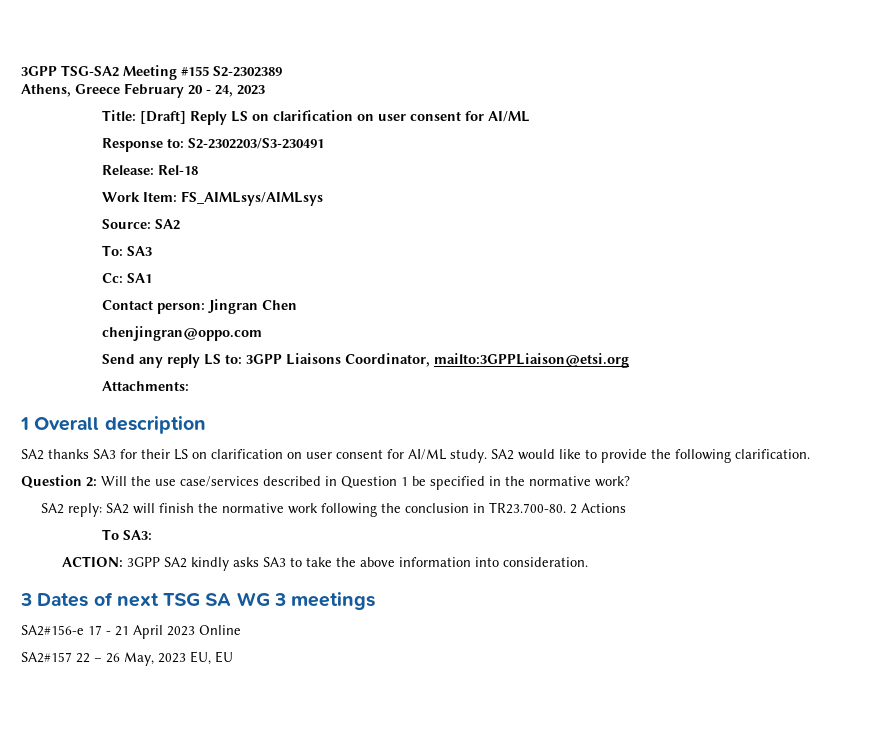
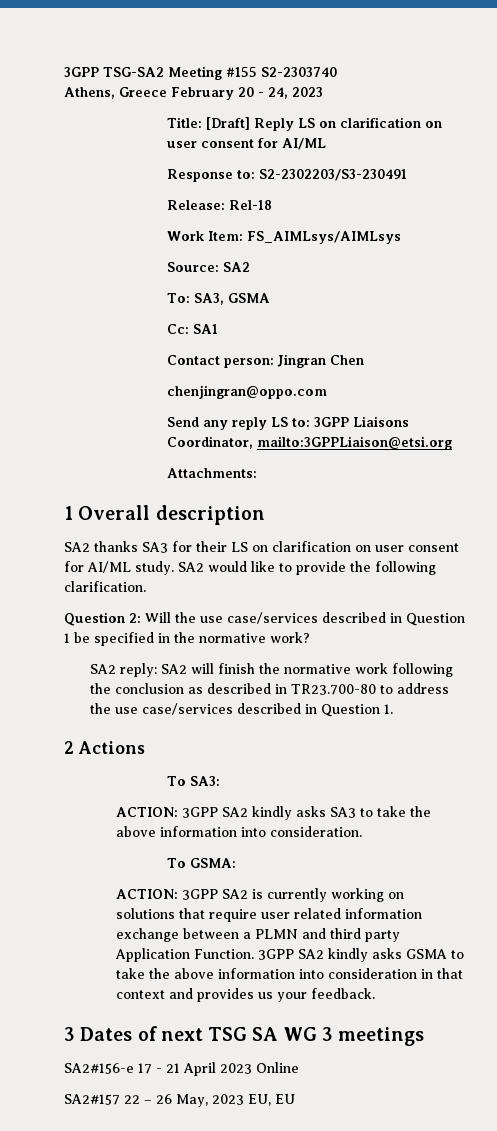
[213,66,282,77] S2-2302389 -> [261,67,337,77] S2-2303740
[127,246,153,256] SA3 -> [194,293,271,305] SA3, GSMA
[473,502,567,514] in TR23.700-80. -> [187,683,449,695] [89,703,393,717] as described in TR23.700-80 to address the use case/services described in Question 1. //
(588, 562) none -> [167,858,237,868] [115,888,404,902] [115,908,422,922] [115,928,400,942] [114,948,464,962] [115,968,463,979] [115,988,375,1002] // To GSMA: // ACTION: 3GPP SA2 is currently working on solutions that require user related information exchange between a PLMN and third party Application Function. 3GPP SA2 kindly asks GSMA to take the above information into consideration in that context and provides us your feedback.

